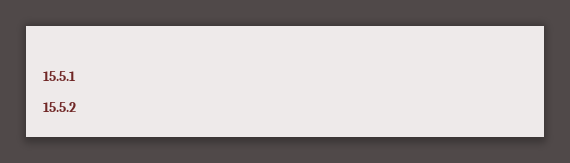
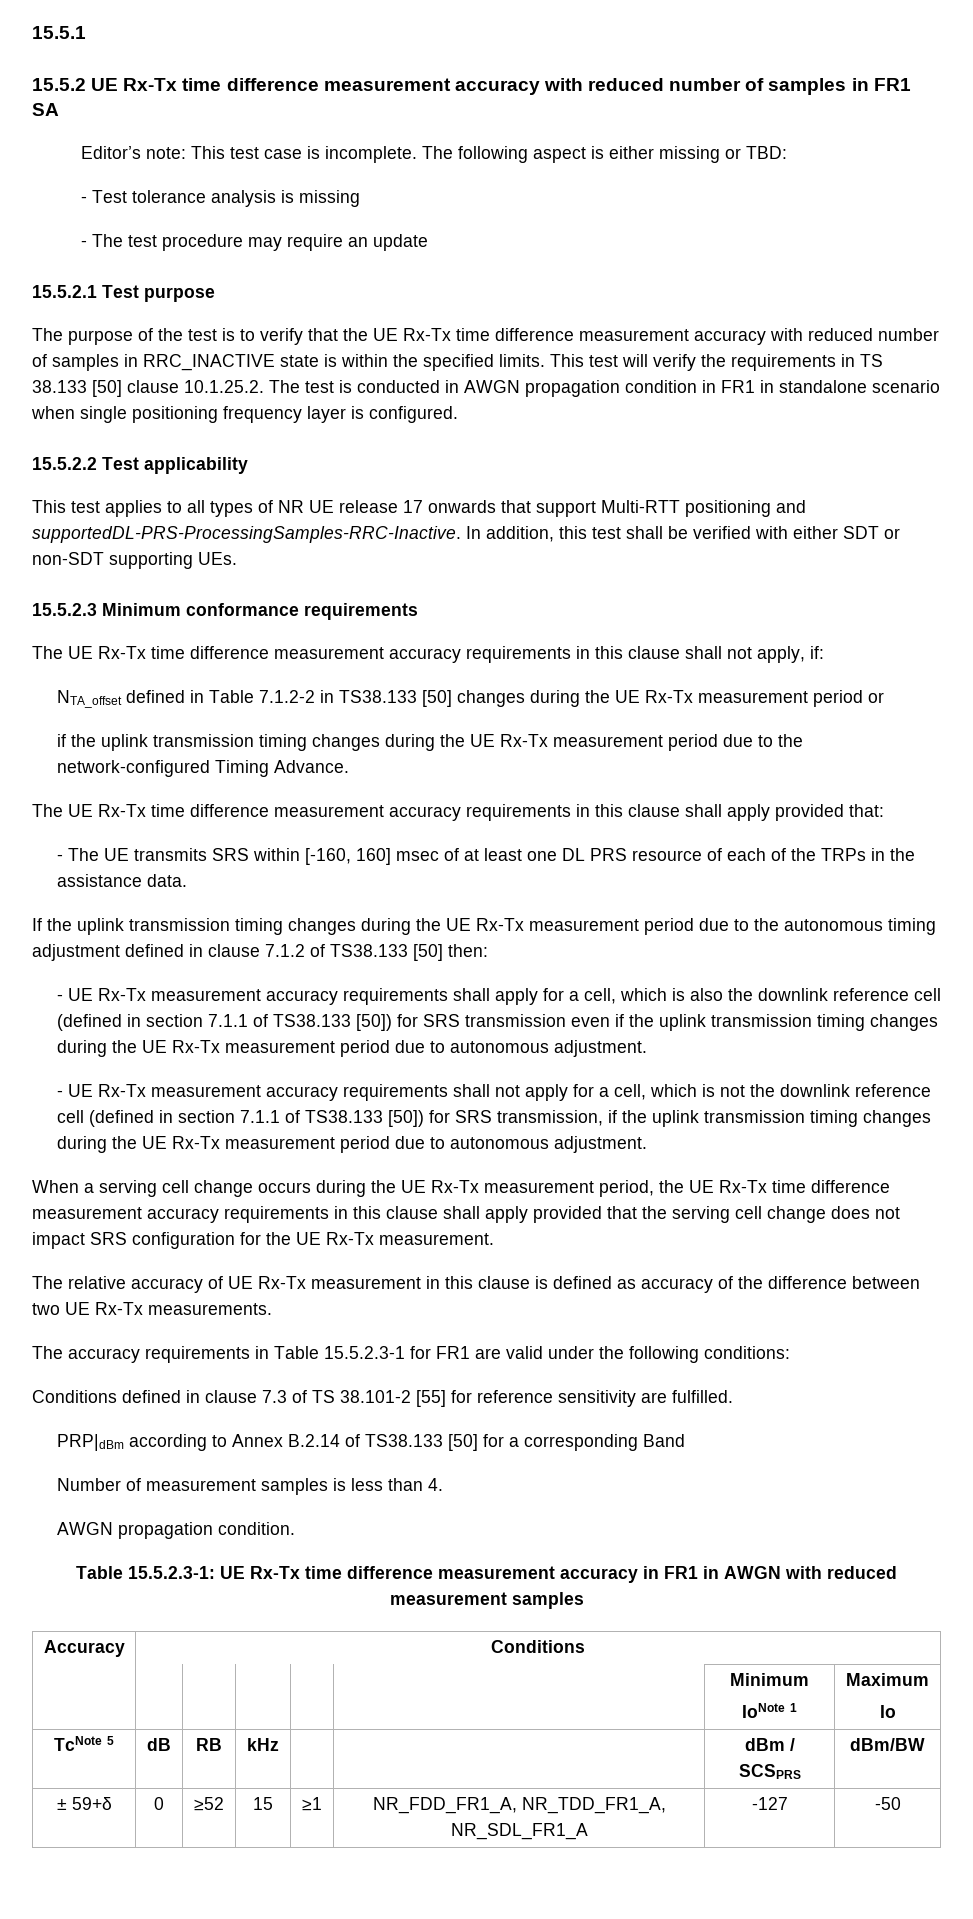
(76, 107) none -> [91,78,911,95] [32,103,59,116] [81,146,788,163] [81,190,361,207] [81,234,429,251] [32,285,215,302] [32,328,939,345] [32,354,883,371] [32,380,940,397] [31,406,458,423] [32,457,248,474] [32,500,806,517] [32,526,900,543] [32,552,237,569] [32,603,418,620] [32,646,824,663] [56,690,884,708] [56,734,803,751] [56,760,349,777] [32,804,884,821] [56,848,915,865] [56,874,187,887] [32,918,936,935] [32,944,488,961] [56,988,941,1005] [56,1014,938,1031] [56,1040,647,1057] [56,1084,931,1101] [56,1110,931,1127] [56,1136,647,1153] [32,1180,890,1197] [32,1206,900,1223] [32,1232,494,1249] [32,1276,920,1293] [32,1302,272,1315] [32,1346,790,1363] [32,1390,733,1407] [56,1434,685,1451] [56,1478,443,1495] [56,1522,295,1539] [76,1566,897,1583] [389,1592,584,1609] [43,1640,125,1657] [491,1640,585,1653] [730,1673,809,1686] [742,1703,797,1718] [846,1673,929,1686] [879,1705,896,1718] [54,1736,114,1751] [147,1738,171,1751] [196,1738,222,1751] [247,1738,279,1751] [744,1738,795,1751] [738,1764,801,1779] [850,1738,925,1751] [56,1797,112,1810] [154,1797,164,1810] [194,1797,224,1811] [253,1797,273,1810] [302,1797,322,1811] [372,1797,666,1814] [450,1823,588,1840] [751,1797,788,1810] [874,1797,901,1810] UE Rx-Tx time difference measurement accuracy with reduced number of samples in FR1 SA // Editor’s note: This test case is incomplete. The following aspect is either missing or TBD: // - Test tolerance analysis is missing // - The test procedure may require an update // 15.5.2.1 Test purpose // The purpose of the test is to verify that the UE Rx-Tx time difference measurement accuracy with reduced number of samples in RRC_INACTIVE state is within the specified limits. This test will verify the requirements in TS 38.133 [50] clause 10.1.25.2. The test is conducted in AWGN propagation condition in FR1 in standalone scenario when single positioning frequency layer is configured. // 15.5.2.2 Test applicability // This test applies to all types of NR UE release 17 onwards that support Multi-RTT positioning and supportedDL-PRS-ProcessingSamples-RRC-Inactive. In addition, this test shall be verified with either SDT or non-SDT supporting UEs. // 15.5.2.3 Minimum conformance requirements // The UE Rx-Tx time difference measurement accuracy requirements in this clause shall not apply, if: // NTA_offset defined in Table 7.1.2-2 in TS38.133 [50] changes during the UE Rx-Tx measurement period or // if the uplink transmission timing changes during the UE Rx-Tx measurement period due to the network-configured Timing Advance. // The UE Rx-Tx time difference measurement accuracy requirements in this clause shall apply provided that: // - The UE transmits SRS within [-160, 160] msec of at least one DL PRS resource of each of the TRPs in the assistance data. // If the uplink transmission timing changes during the UE Rx-Tx measurement period due to the autonomous timing adjustment defined in clause 7.1.2 of TS38.133 [50] then: // - UE Rx-Tx measurement accuracy requirements shall apply for a cell, which is also the downlink reference cell (defined in section 7.1.1 of TS38.133 [50]) for SRS transmission even if the uplink transmission timing changes during the UE Rx-Tx measurement period due to autonomous adjustment. // - UE Rx-Tx measurement accuracy requirements shall not apply for a cell, which is not the downlink reference cell (defined in section 7.1.1 of TS38.133 [50]) for SRS transmission, if the uplink transmission timing changes during the UE Rx-Tx measurement period due to autonomous adjustment. // When a serving cell change occurs during the UE Rx-Tx measurement period, the UE Rx-Tx time difference measurement accuracy requirements in this clause shall apply provided that the serving cell change does not impact SRS configuration for the UE Rx-Tx measurement. // The relative accuracy of UE Rx-Tx measurement in this clause is defined as accuracy of the difference between two UE Rx-Tx measurements. // The accuracy requirements in Table 15.5.2.3-1 for FR1 are valid under the following conditions: // Conditions defined in clause 7.3 of TS 38.101-2 [55] for reference sensitivity are fulfilled. // PRP|dBm according to Annex B.2.14 of TS38.133 [50] for a corresponding Band // Number of measurement samples is less than 4. // AWGN propagation condition. // Table 15.5.2.3-1: UE Rx-Tx time difference measurement accuracy in FR1 in AWGN with reduced measurement samples // Accuracy | Conditions // | | | | | | Minimum // IoNote 1 | Maximum // Io // TcNote 5 | dB | RB | kHz | | | dBm / SCSPRS | dBm/BW // ± 59+δ | 0 | ≥52 | 15 | ≥1 | NR_FDD_FR1_A, NR_TDD_FR1_A, NR_SDL_FR1_A | -127 | -50

